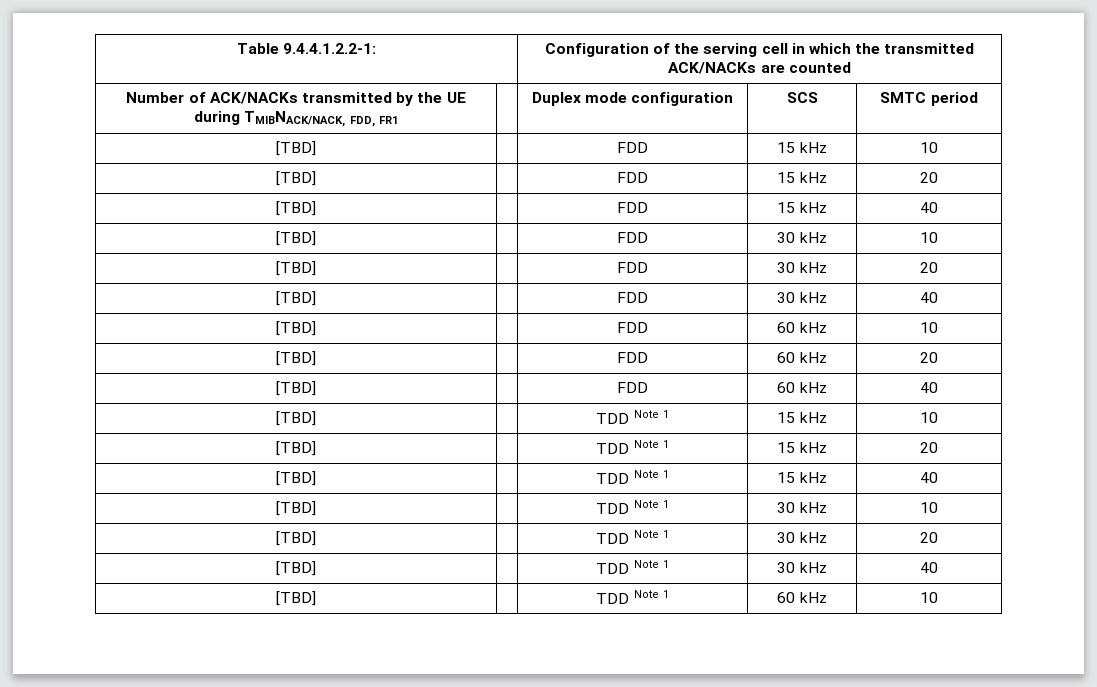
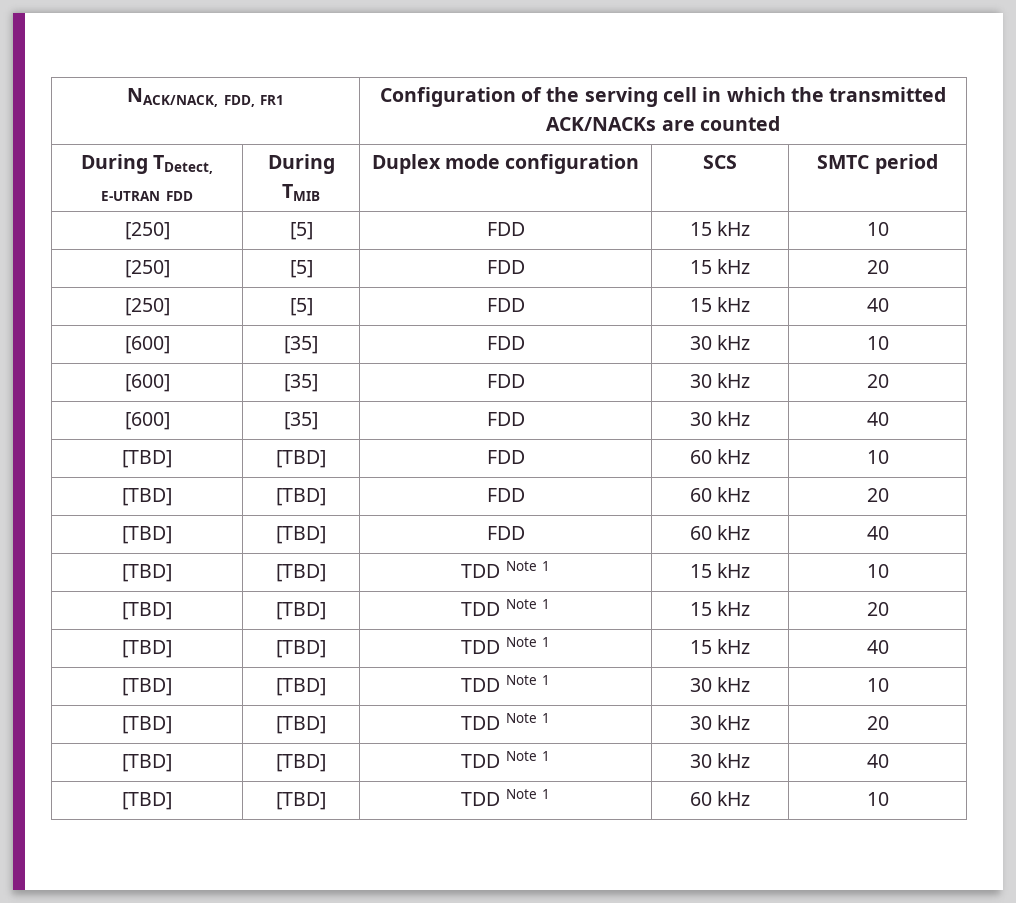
[236,43,377,54] Table 9.4.4.1.2.2-1: -> [127,88,284,107] NACK/NACK, FDD, FR1
[126,92,466,106] [194,111,398,127] Number of ACK/NACKs transmitted by the UE during TMIBNACK/NACK, FDD, FR1 | -> [80,154,214,174] [101,191,193,201] [267,154,335,174] [282,184,320,201] During TDetect, E-UTRAN FDD | During TMIB
[276,141,316,156] [TBD] | -> [124,222,170,240] [289,222,313,240] [250] | [5]
[276,171,316,186] [TBD] | -> [124,260,170,278] [289,260,313,278] [250] | [5]
[276,201,316,216] [TBD] | -> [124,298,170,316] [289,298,313,316] [250] | [5]
[276,231,316,246] [TBD] | -> [124,336,170,354] [284,336,318,354] [600] | [35]
[276,261,316,276] [TBD] | -> [124,374,170,392] [284,374,318,392] [600] | [35]
[276,291,316,306] [TBD] | -> [124,412,170,430] [284,412,318,430] [600] | [35]
(316, 328) none -> [276,450,326,468] [TBD]
(316, 358) none -> [276,488,326,506] [TBD]
(316, 388) none -> [276,526,326,544] [TBD]
(316, 418) none -> [276,564,326,582] [TBD]
(316, 448) none -> [276,602,326,620] [TBD]
(316, 478) none -> [276,640,326,658] [TBD]
(316, 508) none -> [276,678,326,696] [TBD]
(316, 538) none -> [276,716,326,734] [TBD]
(316, 568) none -> [276,754,326,772] [TBD]
(316, 598) none -> [276,792,326,810] [TBD]

